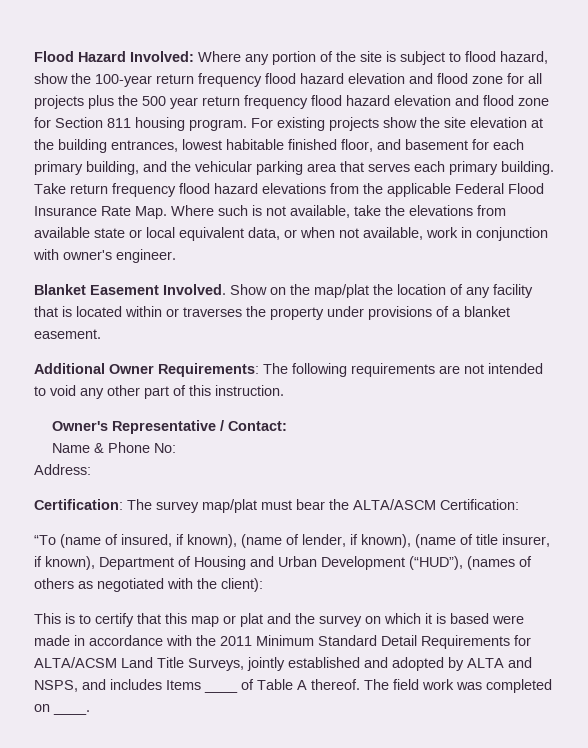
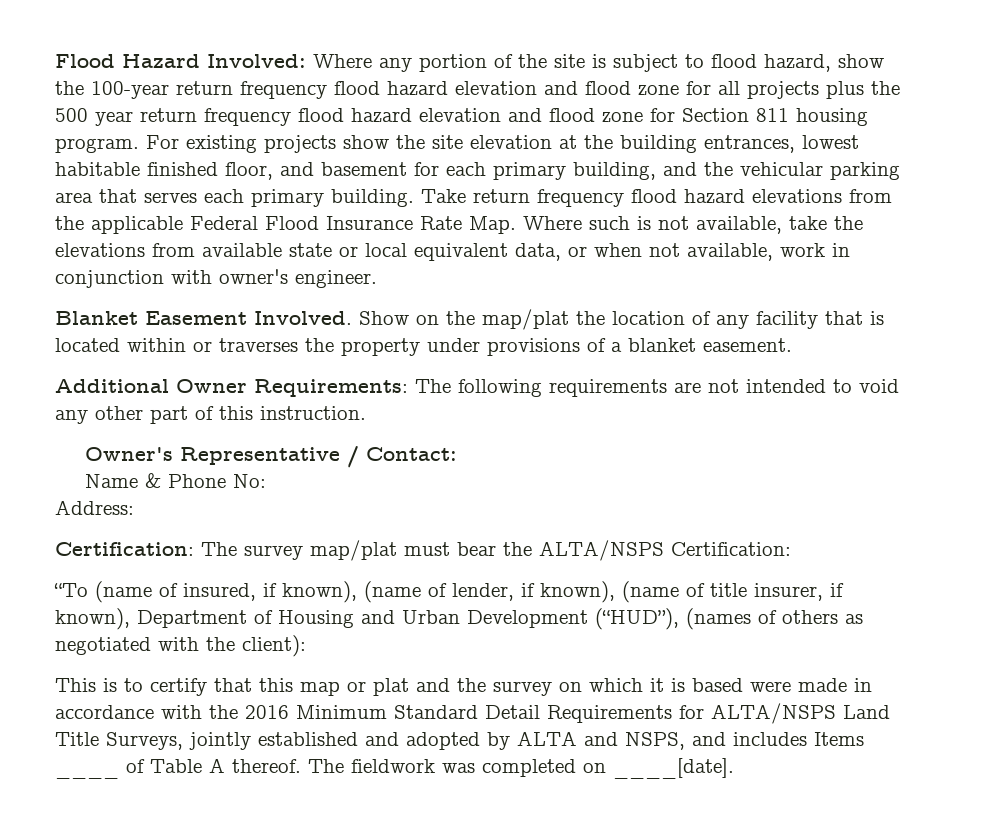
[353,499,436,510] ALTA/ASCM -> [539,540,664,561] ALTA/NSPS
[220,636,252,646] 2011 -> [245,705,289,719] 2016
[34,657,117,668] ALTA/ACSM -> [711,703,836,724] ALTA/NSPS
[393,679,454,690] field work -> [351,759,435,773] fieldwork
[53,710,90,715] ____. -> [613,758,734,779] ____[date].

